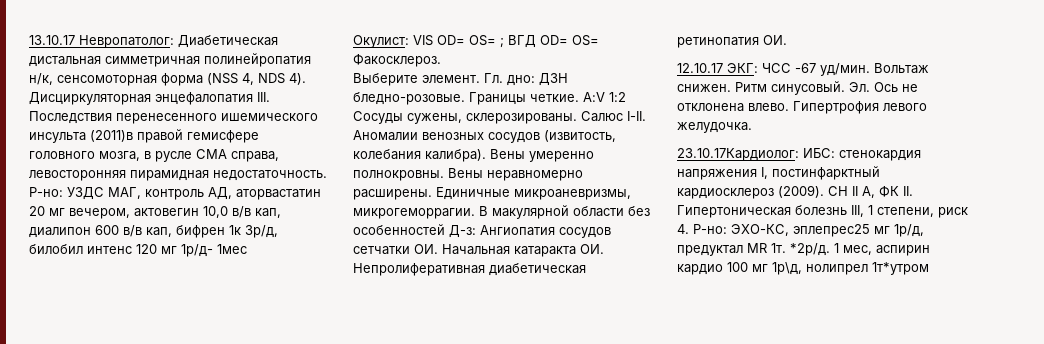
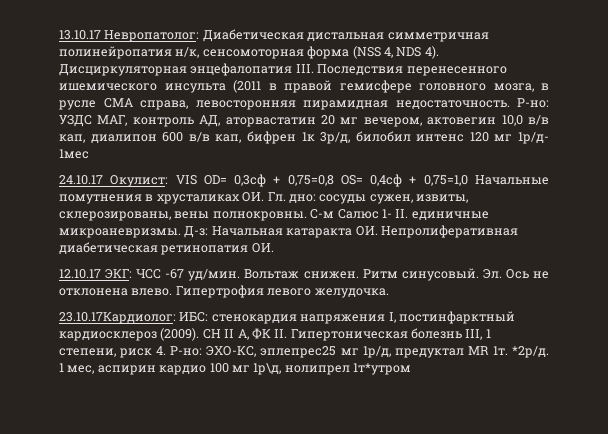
[90,130,133,142] (2011)в -> [233,80,277,93] (2011 в
(247, 249) none -> [59,175,103,185] 24.10.17
[469,35,599,48] [353,54,441,67] [353,73,568,86] [353,92,626,105] [353,111,646,124] [353,130,616,143] [353,149,594,162] [353,168,583,181] [353,187,631,200] [353,205,650,219] [353,224,611,238] [353,244,438,255] OS= ; ВГД OD= OS= Факосклероз. // Выберите элемент. Гл. дно: ДЗН бледно-розовые. Границы четкие. А:V 1:2 Сосуды сужены, склерозированы. Салюс I-II. Аномалии венозных сосудов (извитость, колебания калибра). Вены умеренно полнокровны. Вены неравномерно расширены. Единичные микроаневризмы, микрогеморрагии. В макулярной области без особенностей Д-з: Ангиопатия сосудов сетчатки ОИ. -> [234,174,549,187] [59,192,468,204] [59,209,489,221] [59,226,209,238] 0,3сф + 0,75=0,8 OS= 0,4сф + 0,75=1,0 Начальные помутнения в хрусталиках ОИ. Гл. дно: сосуды сужен, извиты, склерозированы, вены полнокровны. С-м Салюс 1- II. единичные микроаневризмы. Д-з:

